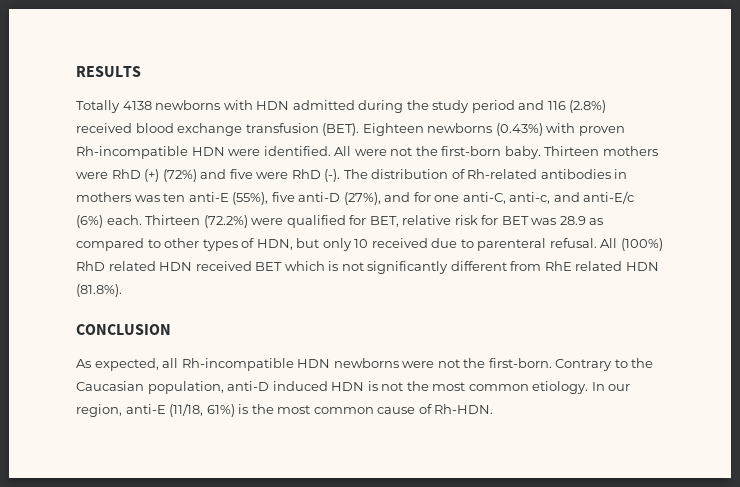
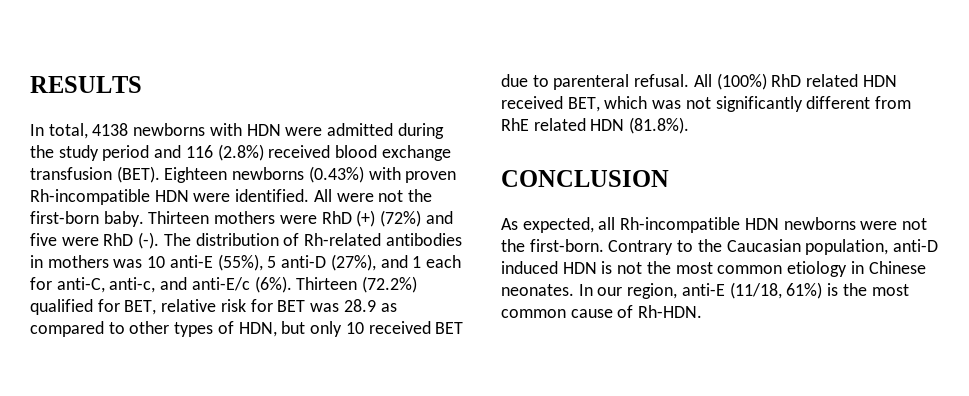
[76,100,120,113] Totally -> [30,123,88,139] In total,
(290, 105) none -> [285,127,323,136] were
[163,193,186,202] ten -> [147,256,166,268] 10
[271,192,295,202] five -> [267,256,277,268] 5
[413,192,460,202] for one -> [412,255,461,268] [30,277,52,290] 1 each for
[76,215,142,228] (6%) each. -> [254,276,292,293] (6%).
[251,218,284,225] were -> (418, 284) none
(428, 243) none -> [435,322,464,334] BET
[255,261,339,271] BET which is -> [567,96,682,112] BET, which was
[532,381,589,394] etiology. -> [787,261,926,277] [501,284,574,296] etiology in Chinese neonates.

